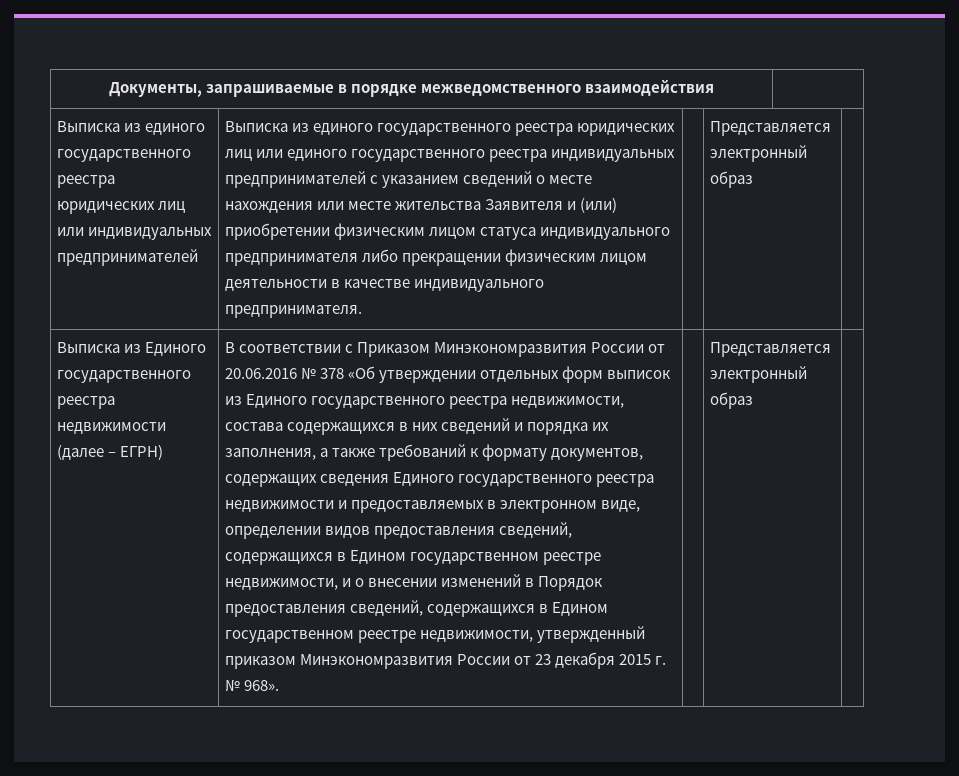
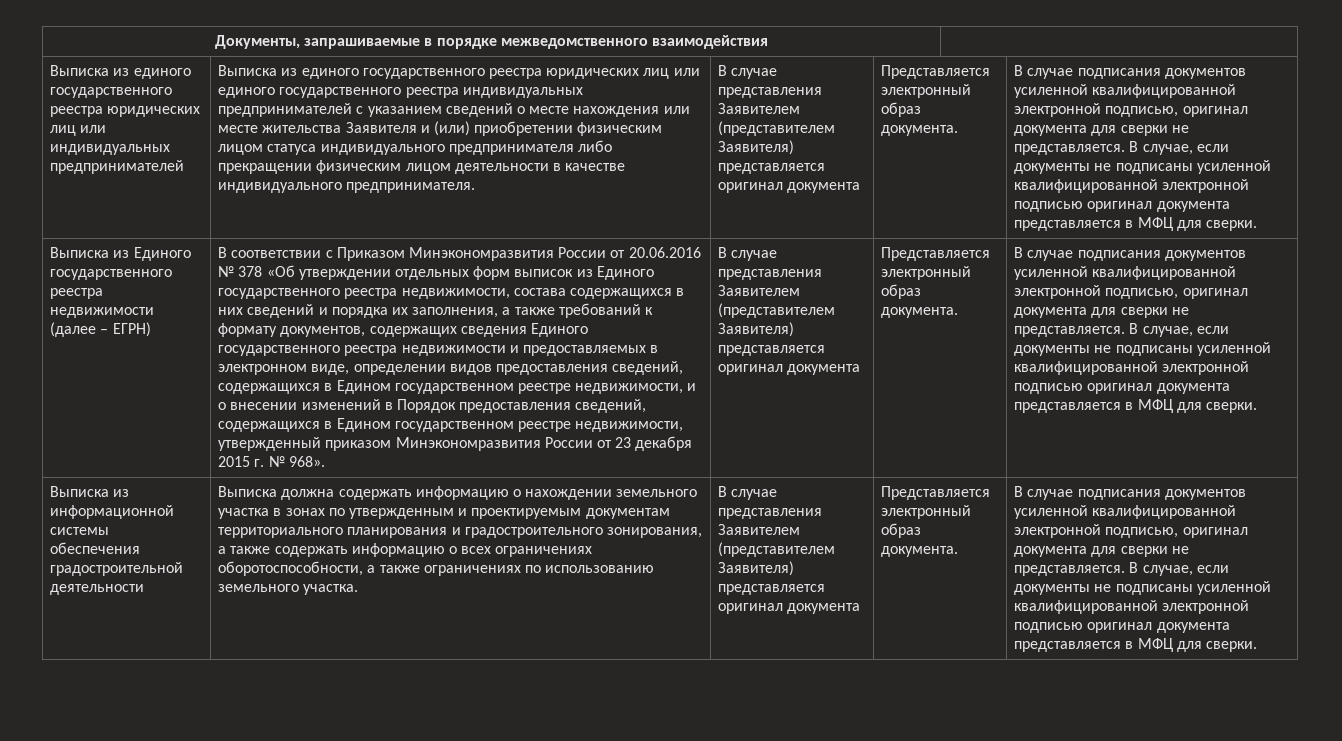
[709,121,831,136] [709,145,807,162] [709,171,753,188] | Представляется электронный образ | -> [718,65,778,79] [718,87,823,98] [718,103,801,114] [718,121,836,136] [718,140,795,155] [718,163,826,174] [718,182,861,193] [881,65,991,79] [881,84,972,98] [881,102,922,117] [881,125,959,136] [1014,65,1246,79] [1014,84,1237,98] [1014,103,1248,117] [1014,125,1189,136] [1014,141,1229,155] [1014,160,1271,174] [1014,179,1250,193] [1014,201,1230,212] [1014,217,1257,231] В случае представления Заявителем (представителем Заявителя) представляется оригинал документа | Представляется электронный образ документа. | В случае подписания документов усиленной квалифицированной электронной подписью, оригинал документа для сверки не представляется. В случае, если документы не подписаны усиленной квалифицированной электронной подписью оригинал документа представляется в МФЦ для сверки.
[709,342,831,357] [709,366,807,383] [709,392,753,409] | Представляется электронный образ | -> [718,247,778,261] [718,269,823,280] [718,285,801,296] [718,303,836,318] [718,322,795,337] [718,345,826,356] [718,364,861,375] [881,247,991,261] [881,266,972,280] [881,284,922,299] [881,307,959,318] [1014,247,1246,261] [1014,266,1237,280] [1014,285,1248,299] [1014,307,1189,318] [1014,323,1229,337] [1014,342,1271,356] [1014,361,1250,375] [1014,383,1230,394] [1014,399,1257,413] [50,486,130,497] [50,505,175,519] [50,527,110,535] [50,542,141,554] [50,562,184,576] [50,584,145,595] [218,486,698,500] [218,508,670,519] [218,527,702,538] [218,543,593,557] [218,561,655,576] [218,584,359,595] [718,486,778,500] [718,508,823,519] [718,524,801,535] [718,542,836,557] [718,561,795,576] [718,584,826,595] [718,603,861,614] [881,486,991,500] [881,505,972,519] [881,523,922,538] [881,546,959,557] [1014,486,1246,500] [1014,505,1237,519] [1014,524,1248,538] [1014,546,1189,557] [1014,562,1229,576] [1014,581,1271,595] [1014,600,1250,614] [1014,622,1230,633] [1014,638,1257,652] В случае представления Заявителем (представителем Заявителя) представляется оригинал документа | Представляется электронный образ документа. | В случае подписания документов усиленной квалифицированной электронной подписью, оригинал документа для сверки не представляется. В случае, если документы не подписаны усиленной квалифицированной электронной подписью оригинал документа представляется в МФЦ для сверки. // Выписка из информационной системы обеспечения градостроительной деятельности | Выписка должна содержать информацию о нахождении земельного участка в зонах по утвержденным и проектируемым документам территориального планирования и градостроительного зонирования, а также содержать информацию о всех ограничениях оборотоспособности, а также ограничениях по использованию земельного участка. | В случае представления Заявителем (представителем Заявителя) представляется оригинал документа | Представляется электронный образ документа. | В случае подписания документов усиленной квалифицированной электронной подписью, оригинал документа для сверки не представляется. В случае, если документы не подписаны усиленной квалифицированной электронной подписью оригинал документа представляется в МФЦ для сверки.

